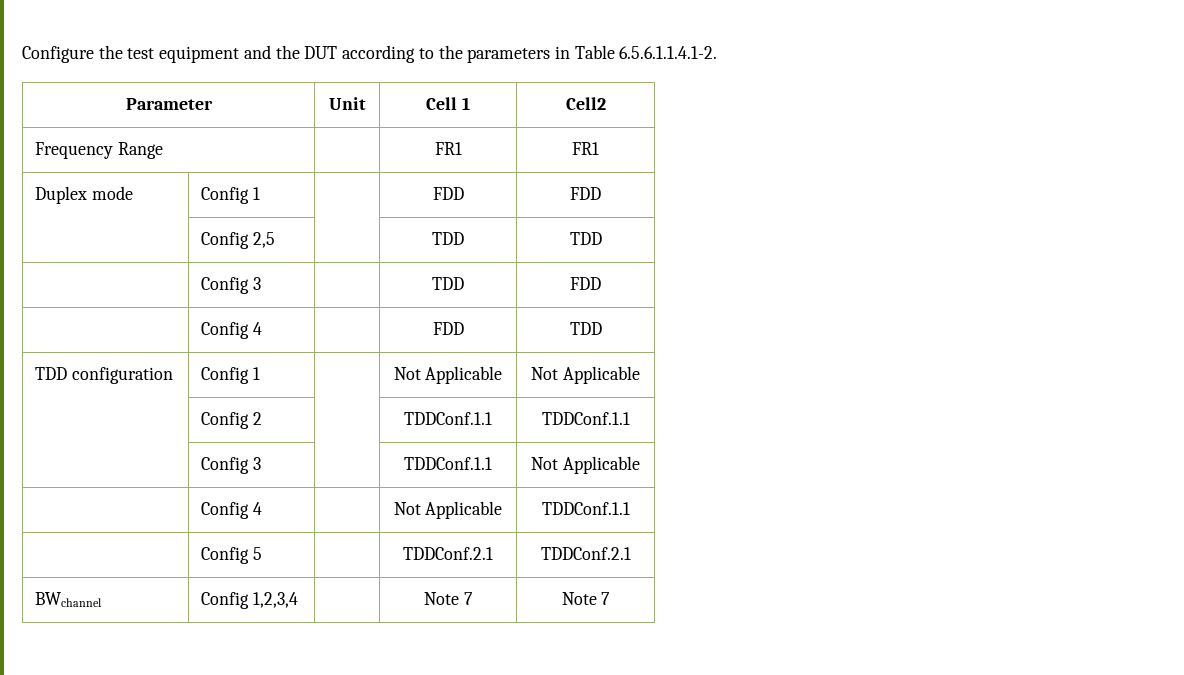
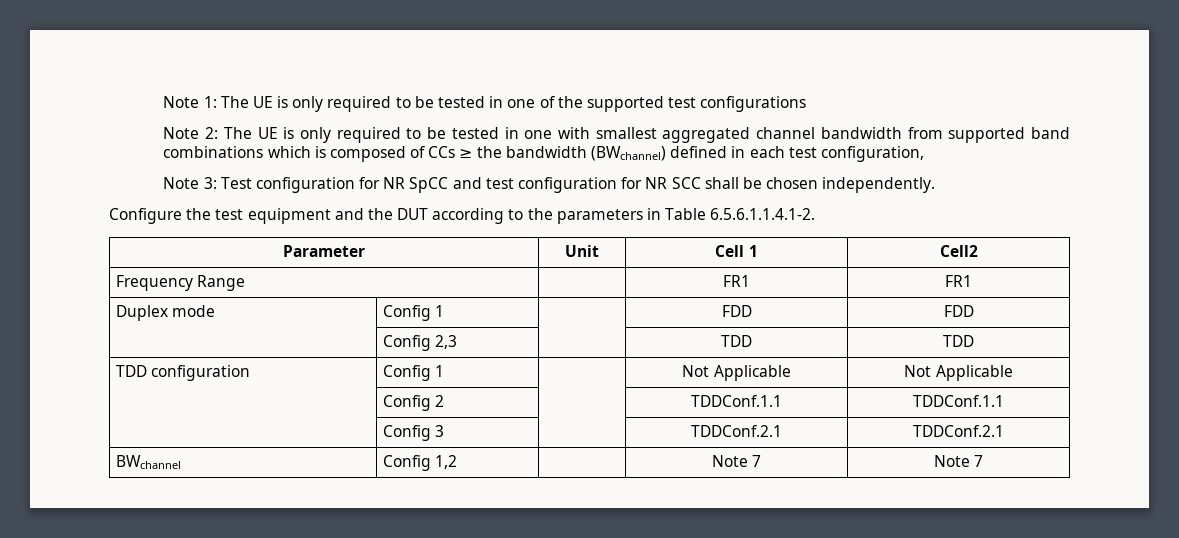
(22, 54) none -> [163,96,807,112] [163,127,1071,143] [163,146,924,162] [163,177,936,193] Note 1: The UE is only required to be tested in one of the supported test configurations // Note 2: The UE is only required to be tested in one with smallest aggregated channel bandwidth from supported band combinations which is composed of CCs ≥ the bandwidth (BWchannel) defined in each test configuration, // Note 3: Test configuration for NR SpCC and test configuration for NR SCC shall be chosen independently. //
[253,232,276,248] 2,5 -> [435,335,458,349] 2,3
[201,277,262,294] [432,277,464,290] [570,277,601,290] [201,322,263,339] [432,322,464,335] [569,322,602,335] // | Config 3 | | TDD | FDD // | Config 4 | | FDD | TDD -> (974, 341) none
[404,457,492,470] [531,456,640,474] [201,502,263,519] [393,501,503,519] [541,502,630,515] [201,547,263,564] | TDDConf.1.1 | Not Applicable // | Config 4 | | Not Applicable | TDDConf.1.1 // | Config 5 | -> (445, 431) none
[253,592,299,608] 1,2,3,4 -> [435,455,458,469] 1,2

